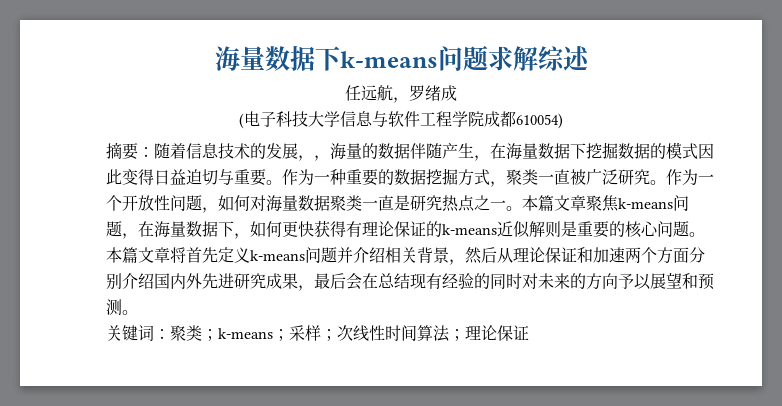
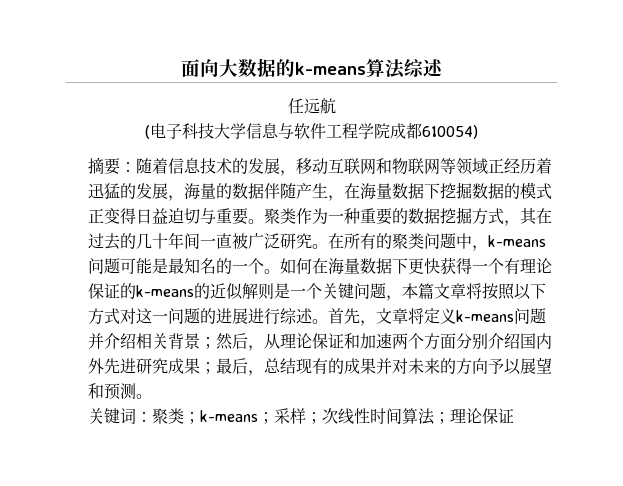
[214,45,538,71] 海量数据下k-means问题求解 -> [181,58,405,79] 面向大数据的k-means算法
[393,85,457,103] ，罗绪成 -> (336, 106) none
(315, 158) none -> [296,158,553,175] [88,183,169,199] 移动互联网和物联网等领域正经历着迅猛的发展
[698,143,715,159] [106,169,123,185] 因此 -> [88,208,105,223] 正
(283, 182) none -> [264,208,297,224] 聚类
[506,169,715,185] [106,195,690,213] [106,221,283,239] 聚类一直被广泛研究。作为一个开放性问题，如何对海量数据聚类一直是研究热点之一。本篇文章聚焦k-means问题，在海量数据下，如何 -> [520,208,553,225] [88,232,547,251] [88,258,409,275] 其在过去的几十年间一直被广泛研究。在所有的聚类问题中，k-means问题可能是最知名的一个。如何在海量数据下
(347, 229) none -> [472,258,505,274] 一个
(498, 229) none -> [194,283,211,299] 的
[577,221,706,238] [106,247,219,263] 重要的核心问题。本篇文章将首先 -> [290,283,547,301] [88,308,425,326] 一个关键问题，本篇文章将按照以下方式对这一问题的进展进行综述。首先，文章将
[449,247,498,265] ，然后 -> [200,333,265,351] ；然后，
[298,273,523,291] ，最后会在总结现有经验的同时 -> [200,358,393,376] ；最后，总结现有的成果并

